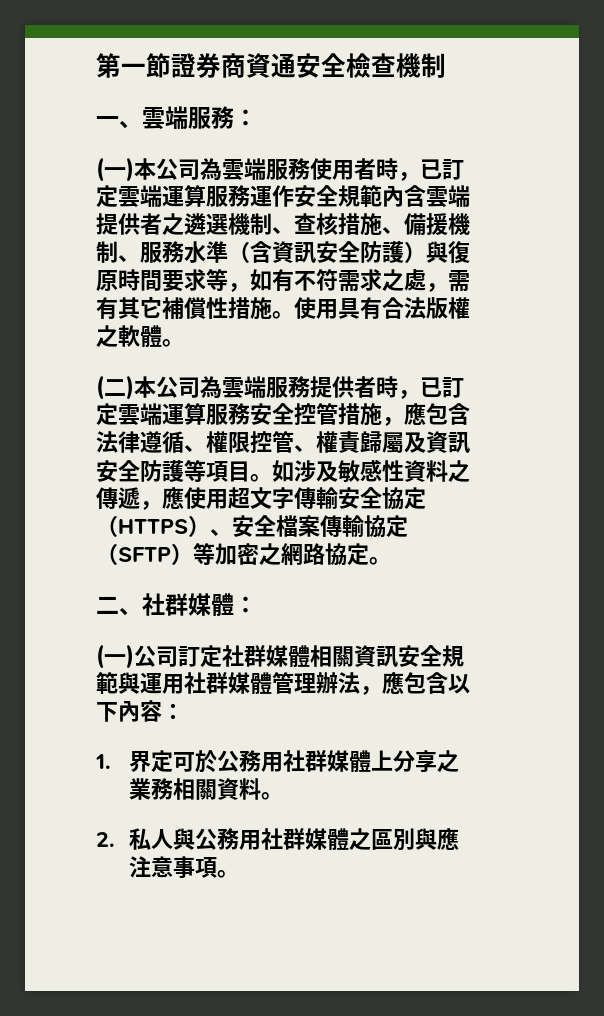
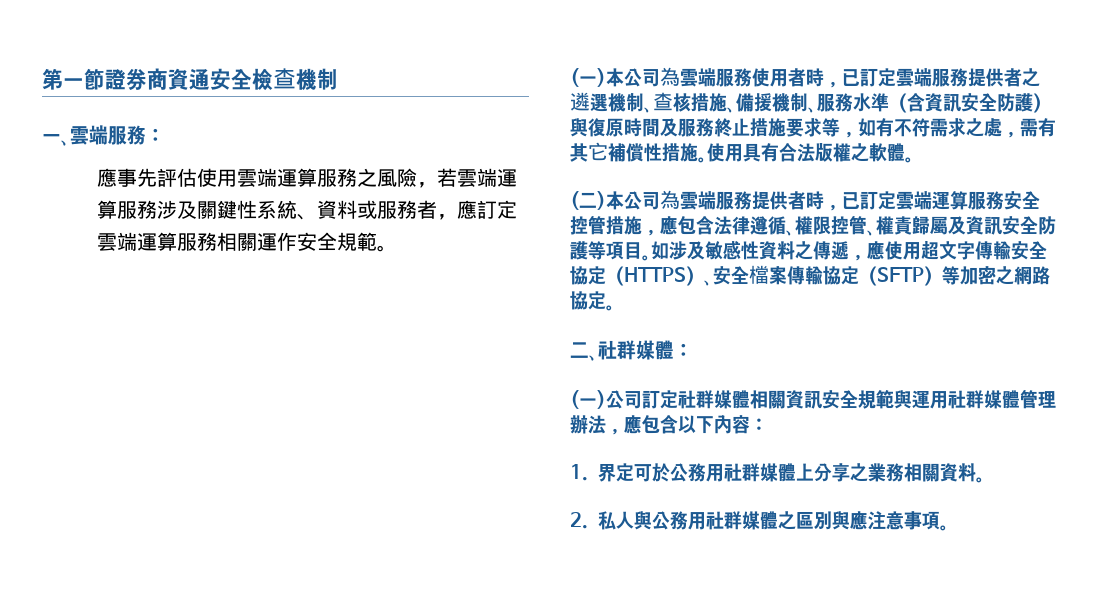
(257, 117) none -> [96,168,517,188] [96,200,517,220] [96,232,397,252] // 應事先評估使用雲端運算服務之風險，若雲端運算服務涉及關鍵性系統、資料或服務者，應訂定雲端運算服務相關運作安全規範。
[162,185,470,207] 運算服務運作安全規範內含雲端 -> [932,68,968,87] 服務
(162, 280) none -> [660,118,786,137] 及服務終止措施

